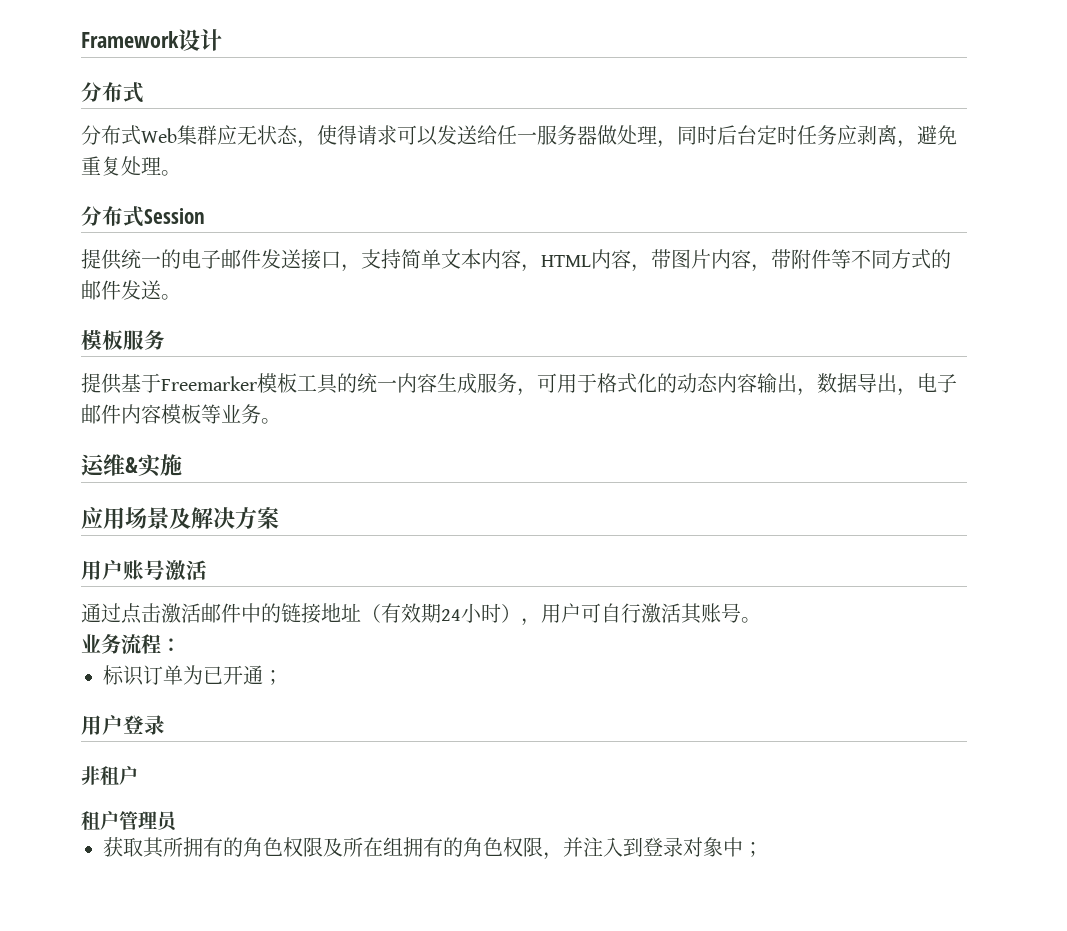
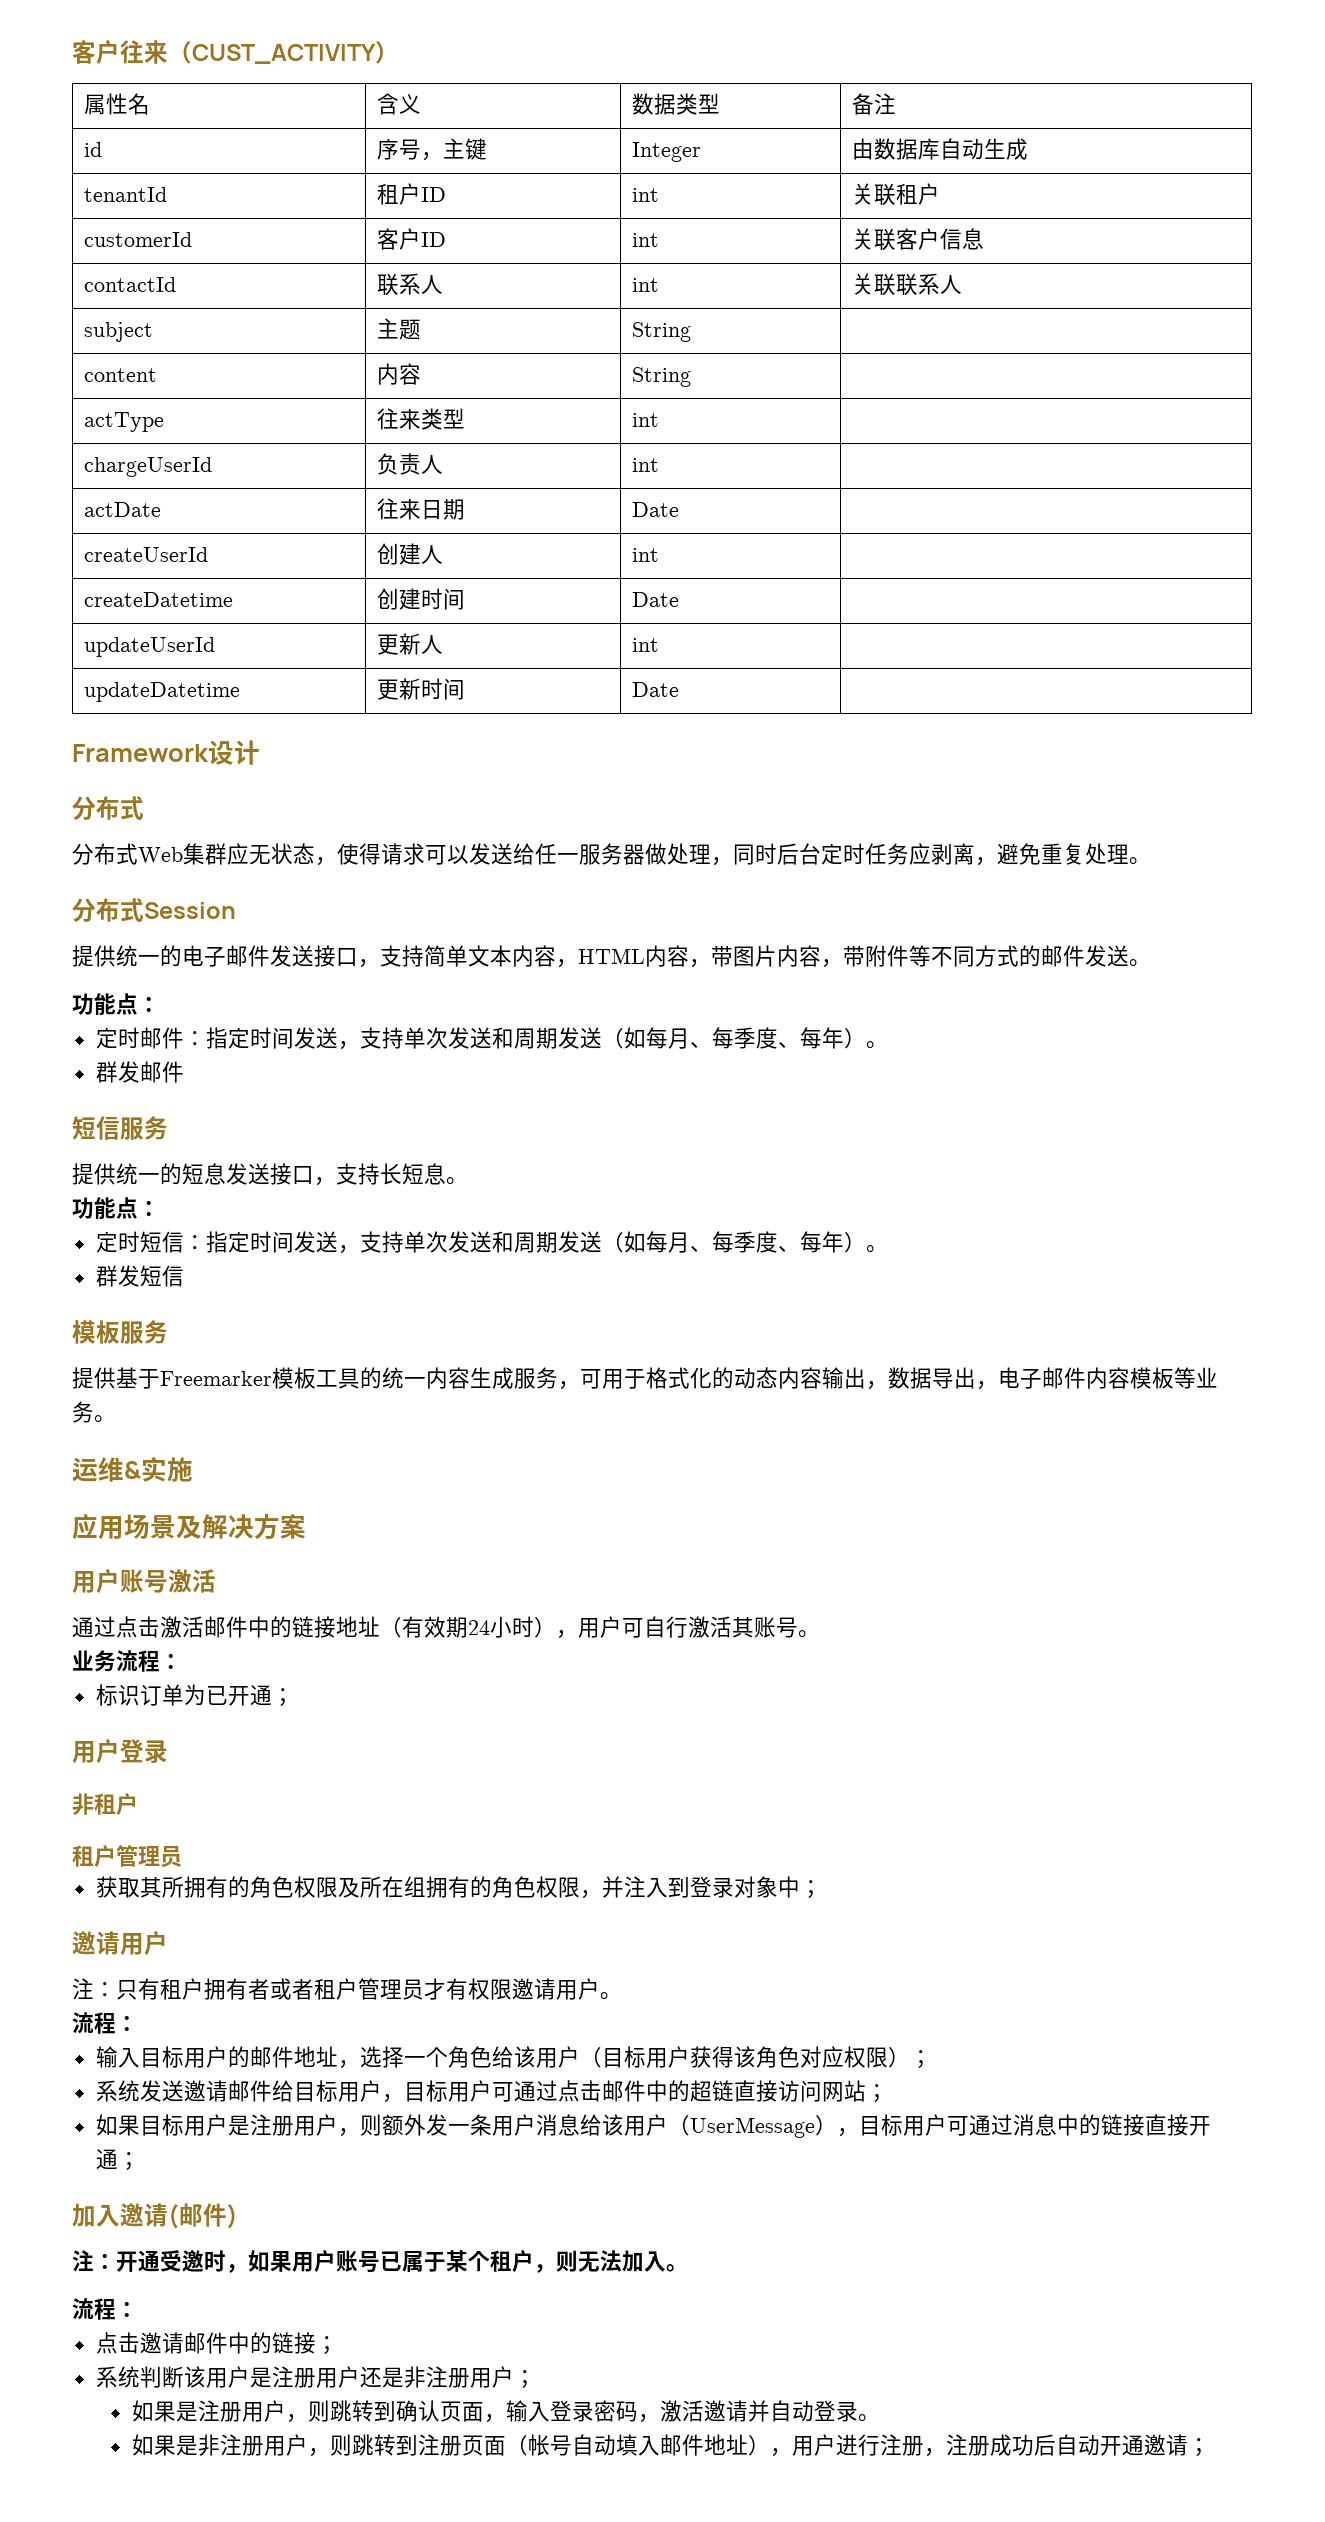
(81, 39) none -> [72,40,399,64] [83,93,150,115] [376,93,421,115] [631,93,720,115] [851,93,896,115] [83,142,102,157] [376,138,487,161] [631,142,701,162] [851,138,1028,160] [83,187,167,202] [376,183,446,205] [631,188,659,202] [851,183,940,206] [83,232,192,247] [376,228,446,250] [631,233,659,247] [851,228,984,251] [83,277,176,292] [376,273,443,296] [631,278,659,292] [851,273,962,296] [83,322,153,342] [376,318,421,340] [631,322,691,342] [83,368,157,382] [376,363,421,385] [631,367,691,387] [83,412,164,432] [376,408,465,430] [631,413,659,427] [83,457,212,477] [376,453,443,475] [631,458,659,472] [83,502,161,517] [376,498,465,520] [631,502,679,517] [83,547,208,562] [376,543,443,565] [631,548,659,562] [83,592,233,607] [376,588,465,610] [631,592,679,607] [83,637,215,657] [376,633,443,655] [631,638,659,652] [83,682,240,702] [376,678,465,700] [631,682,679,697] 客户往来（CUST_ACTIVITY） // 属性名 | 含义 | 数据类型 | 备注 // id | 序号，主键 | Integer | 由数据库自动生成 // tenantId | 租户ID | int | 关联租户 // customerId | 客户ID | int | 关联客户信息 // contactId | 联系人 | int | 关联联系人 // subject | 主题 | String | // content | 内容 | String | // actType | 往来类型 | int | // chargeUserId | 负责人 | int | // actDate | 往来日期 | Date | // createUserId | 创建人 | int | // createDatetime | 创建时间 | Date | // updateUserId | 更新人 | int | // updateDatetime | 更新时间 | Date | //
(181, 297) none -> [72,993,160,1015] [95,1027,888,1050] [95,1061,184,1083] [72,1116,168,1140] [72,1163,468,1186] [72,1197,160,1219] [95,1231,888,1254] [95,1265,184,1287] // 功能点： // 定时邮件：指定时间发送，支持单次发送和周期发送（如每月、每季度、每年）。 // 群发邮件 // 短信服务 // 提供统一的短息发送接口，支持长短息。 // 功能点： // 定时短信：指定时间发送，支持单次发送和周期发送（如每月、每季度、每年）。 // 群发短信
(763, 849) none -> [72,1931,168,1955] [72,1978,622,2000] [72,2012,138,2034] [95,2046,932,2069] [95,2080,888,2103] [95,2114,1211,2138] [95,2149,140,2171] [72,2203,238,2229] [72,2250,688,2273] [72,2298,138,2320] [95,2332,338,2355] [95,2366,536,2389] [131,2400,880,2423] [131,2434,1210,2457] // 邀请用户 // 注：只有租户拥有者或者租户管理员才有权限邀请用户。 // 流程： // 输入目标用户的邮件地址，选择一个角色给该用户（目标用户获得该角色对应权限）； // 系统发送邀请邮件给目标用户，目标用户可通过点击邮件中的超链直接访问网站； // 如果目标用户是注册用户，则额外发一条用户消息给该用户（UserMessage），目标用户可通过消息中的链接直接开通； // 加入邀请(邮件) // 注：开通受邀时，如果用户账号已属于某个租户，则无法加入。 // 流程： // 点击邀请邮件中的链接； // 系统判断该用户是注册用户还是非注册用户； // 如果是注册用户，则跳转到确认页面，输入登录密码，激活邀请并自动登录。 // 如果是非注册用户，则跳转到注册页面（帐号自动填入邮件地址），用户进行注册，注册成功后自动开通邀请；

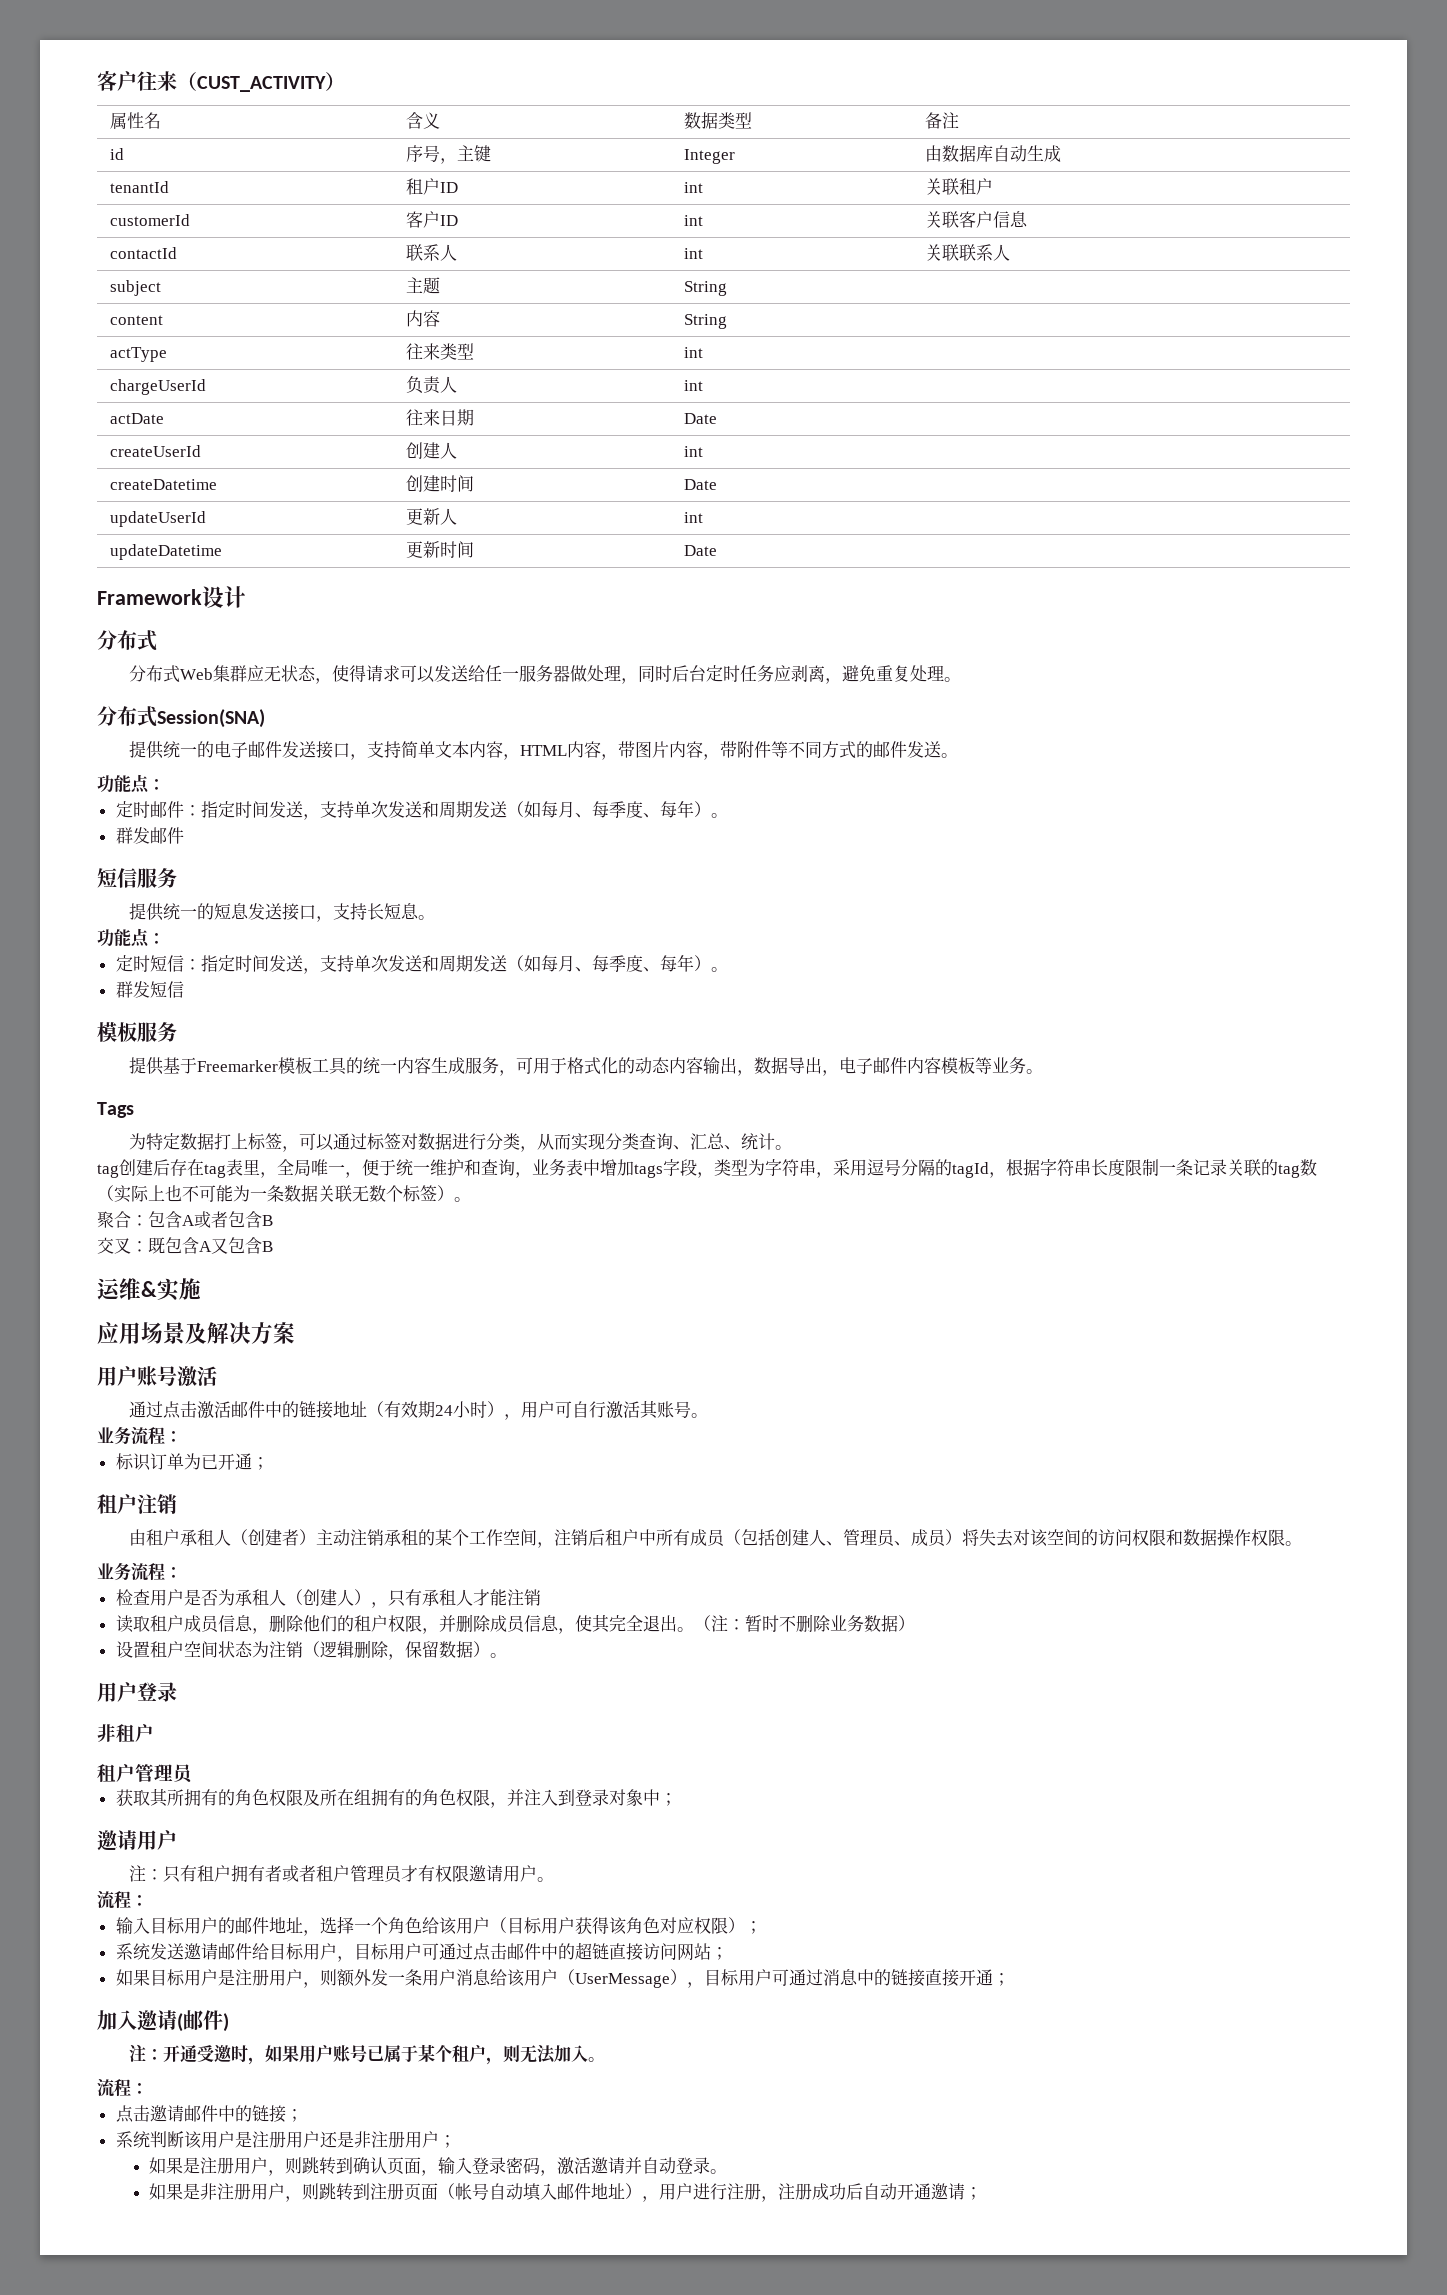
[144,902,236,919] Session -> [157,709,265,728] Session(SNA)
(116, 1419) none -> [97,1102,134,1118] [128,1133,792,1152] [97,1159,1317,1178] [97,1185,471,1203] [97,1211,273,1228] [97,1237,273,1254] // Tags // 为特定数据打上标签，可以通过标签对数据进行分类，从而实现分类查询、汇总、统计。 // tag创建后存在tag表里，全局唯一，便于统一维护和查询，业务表中增加tags字段，类型为字符串，采用逗号分隔的tagId，根据字符串长度限制一条记录关联的tag数（实际上也不可能为一条数据关联无数个标签）。 // 聚合：包含A或者包含B // 交叉：既包含A又包含B
(294, 1697) none -> [97,1494,177,1514] [128,1529,1302,1548] [97,1562,182,1581] [115,1589,541,1608] [115,1614,915,1634] [115,1640,507,1660] // 租户注销 // 由租户承租人（创建者）主动注销承租的某个工作空间，注销后租户中所有成员（包括创建人、管理员、成员）将失去对该空间的访问权限和数据操作权限。 // 业务流程： // 检查用户是否为承租人（创建人），只有承租人才能注销 // 读取租户成员信息，删除他们的租户权限，并删除成员信息，使其完全退出。（注：暂时不删除业务数据） // 设置租户空间状态为注销（逻辑删除，保留数据）。

